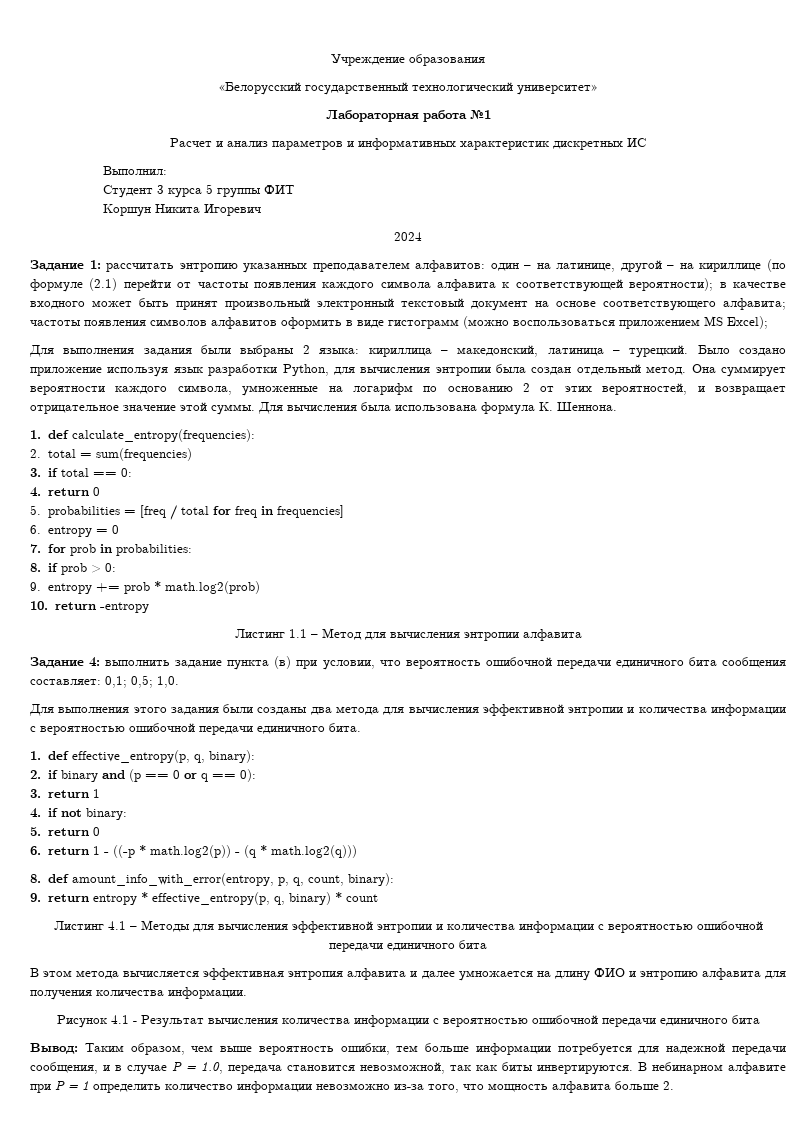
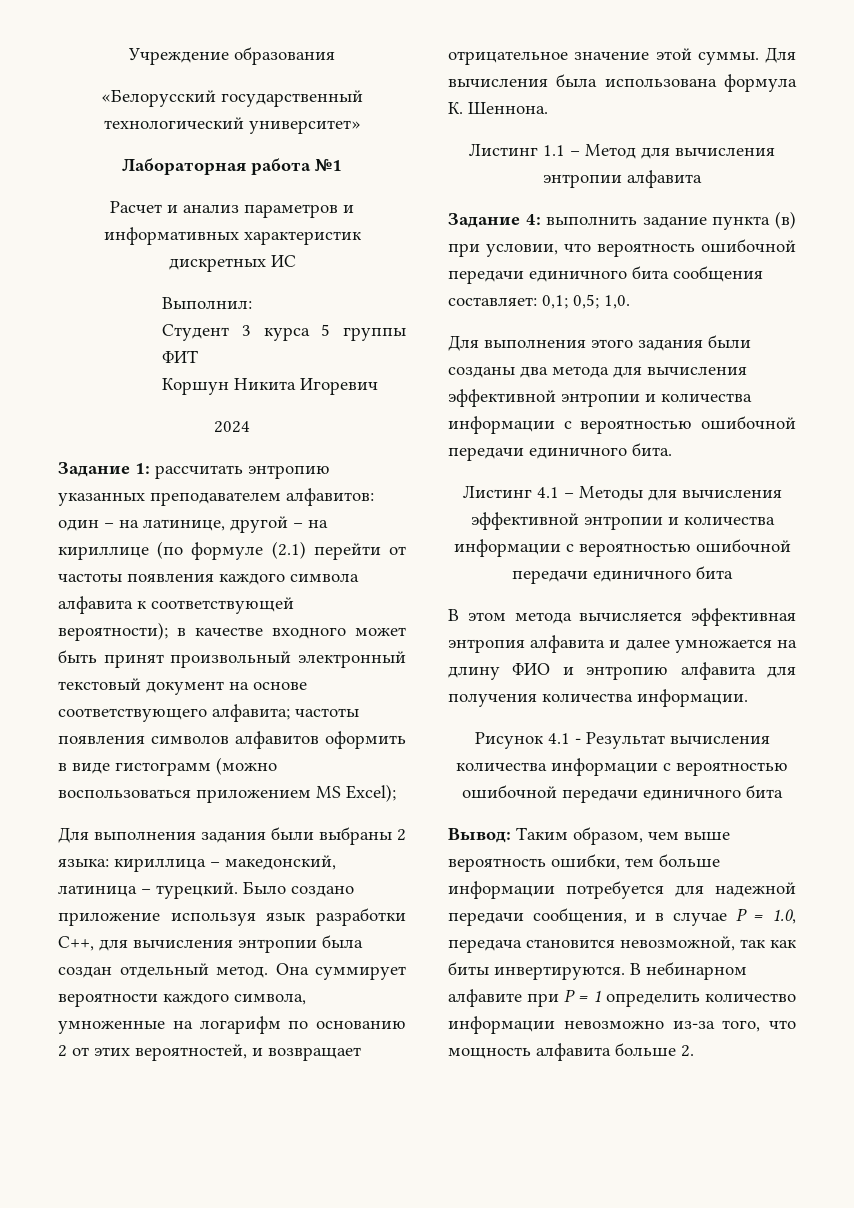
[282,364,329,376] Python, -> [58,936,94,951] С++,
[30,429,256,442] [30,448,193,461] [30,468,133,477] [30,487,101,497] [30,505,345,520] [30,525,120,537] [30,544,193,556] [30,563,117,575] [30,581,261,594] [30,601,149,613] // 1. def calculate_entropy(frequencies): // 2. total = sum(frequencies) // 3. if total == 0: // 4. return 0 // 5. probabilities = [freq / total for freq in frequencies] // 6. entropy = 0 // 7. for prob in probabilities: // 8. if prob > 0: // 9. entropy += prob * math.log2(prob) // 10. return -entropy -> (548, 108) none
[30,750,256,763] [30,769,257,782] [30,789,101,798] [30,808,128,820] [30,827,101,836] [30,845,358,858] [30,873,395,886] [30,892,379,905] // 1. def effective_entropy(p, q, binary): // 2. if binary and (p == 0 or q == 0): // 3. return 1 // 4. if not binary: // 5. return 0 // 6. return 1 - ((-p * math.log2(p)) - (q * math.log2(q))) // 8. def amount_info_with_error(entropy, p, q, count, binary): // 9. return entropy * effective_entropy(p, q, binary) * count -> (672, 449) none

